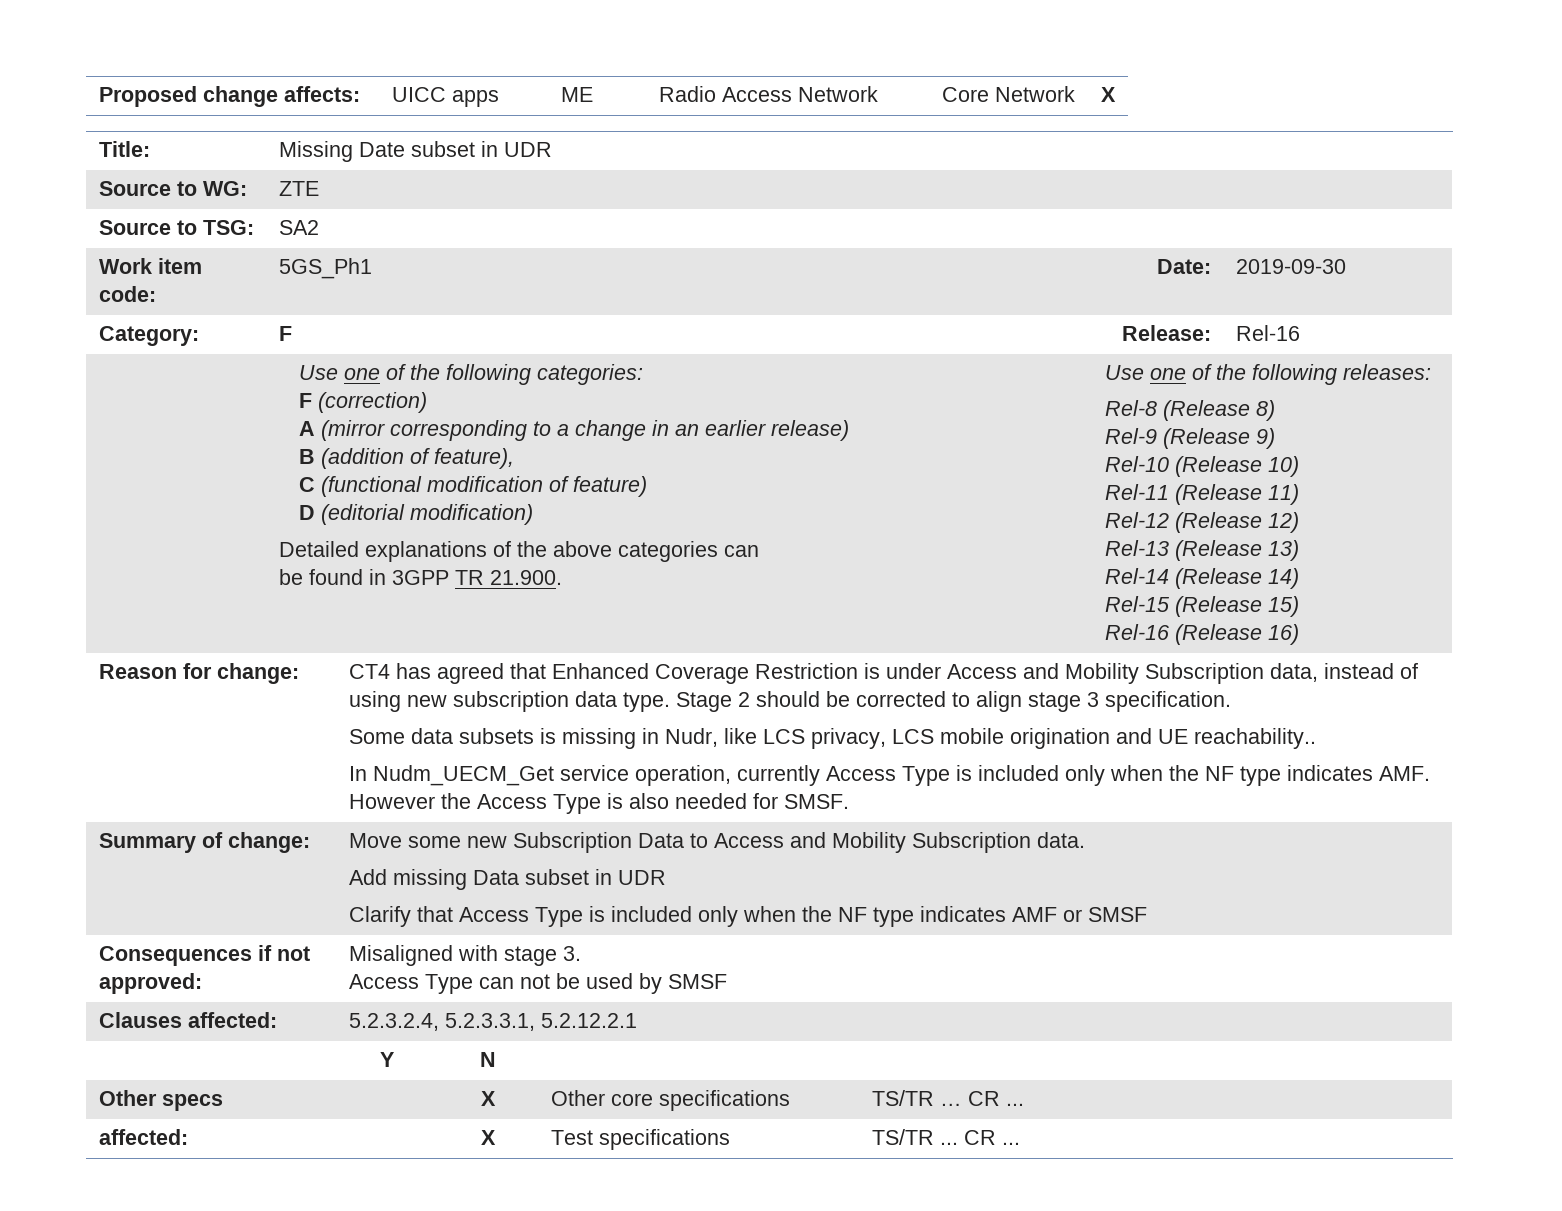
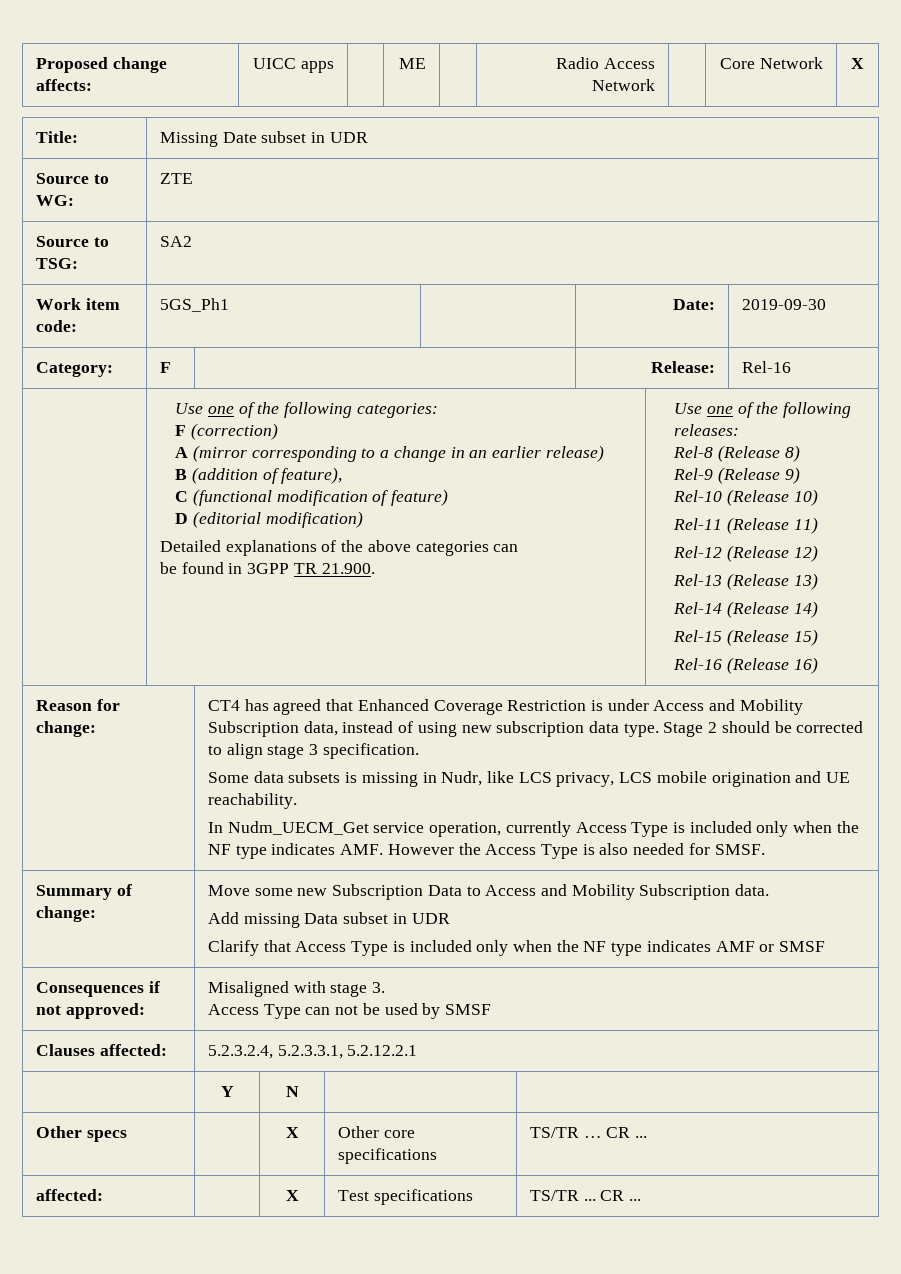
[1193,728,1316,749] reachability.. -> [207,793,297,809] reachability.

